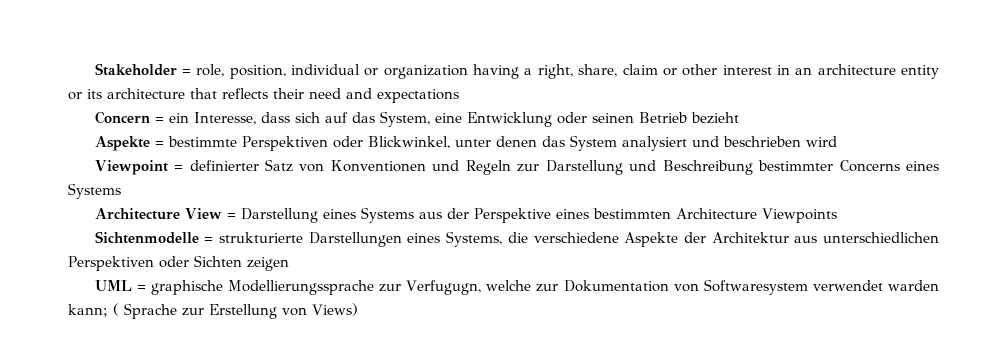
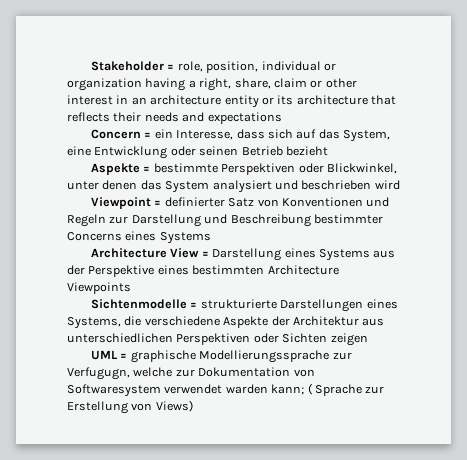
[309,88,341,99] need -> [144,112,179,122] needs

